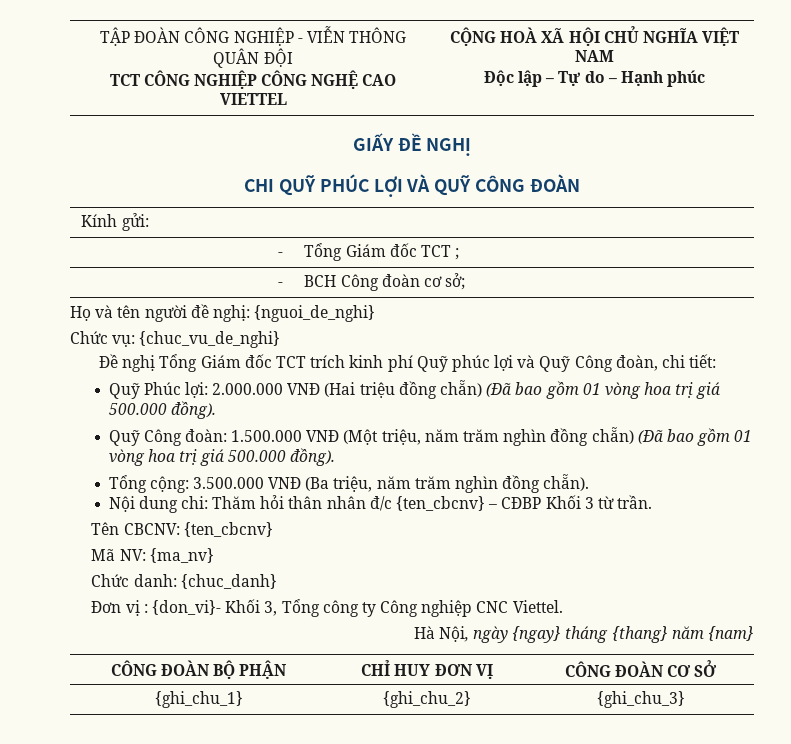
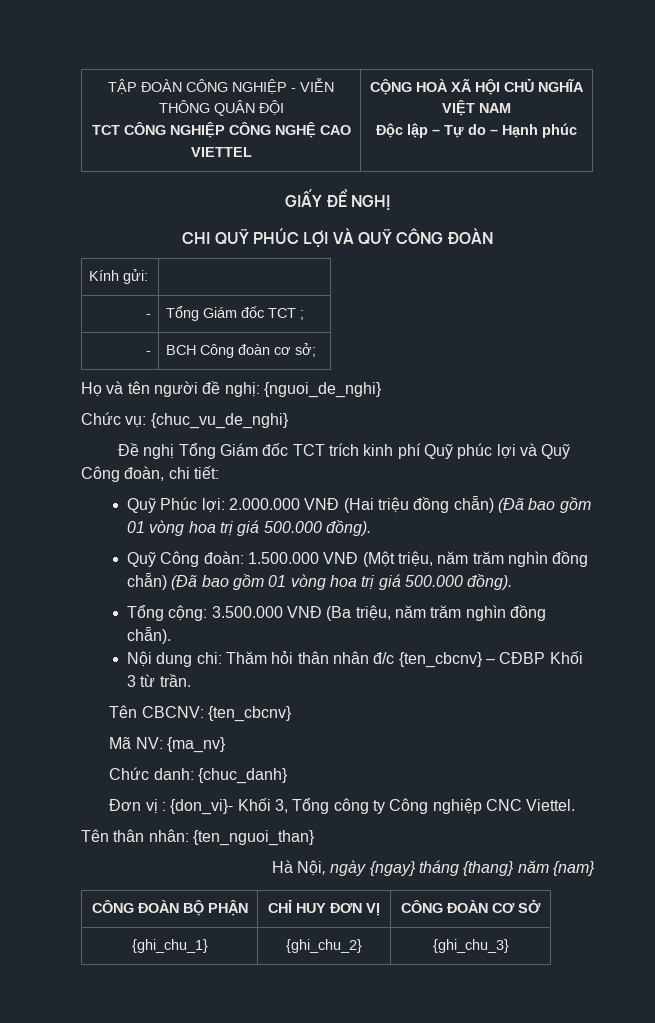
(563, 606) none -> [81,829,315,846] // Tên thân nhân: {ten_nguoi_than}

